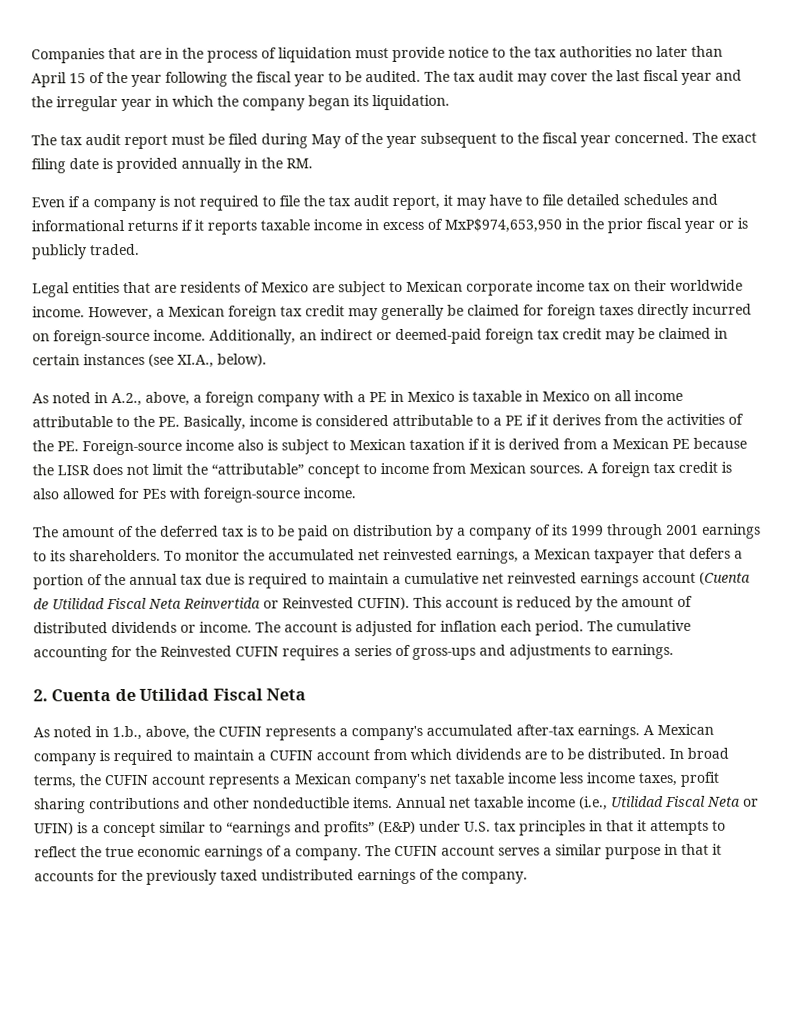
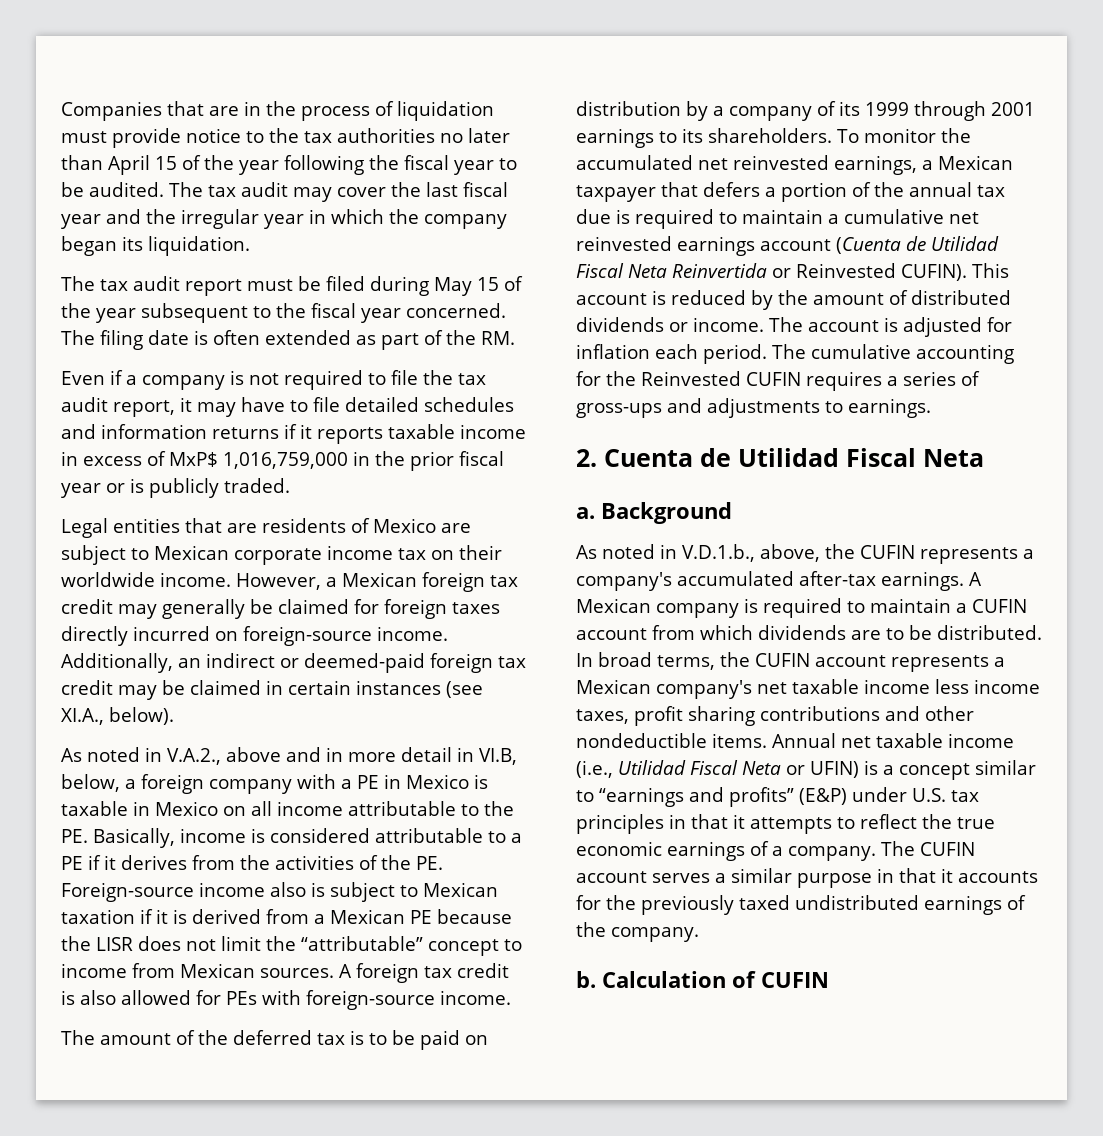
(341, 141) none -> [477,277,499,291] 15
[721,132,757,143] exact -> (95, 337) none
[116,157,258,174] provided annually in -> [213,330,443,350] often extended as part of
[31,219,125,232] informational -> [101,424,207,439] information
[444,218,562,233] MxP$974,653,950 -> [169,452,348,469] MxP$ 1,016,759,000
[111,391,190,407] A.2., above, -> [167,747,517,765] [61,774,120,792] V.A.2., above and in more detail in VI.B, below,
[33,725,142,741] // As noted in 1.b., -> [576,502,732,524] [576,544,755,562] // a. Background // As noted in V.D.1.b.,
(528, 877) none -> [576,971,829,988] // b. Calculation of CUFIN

